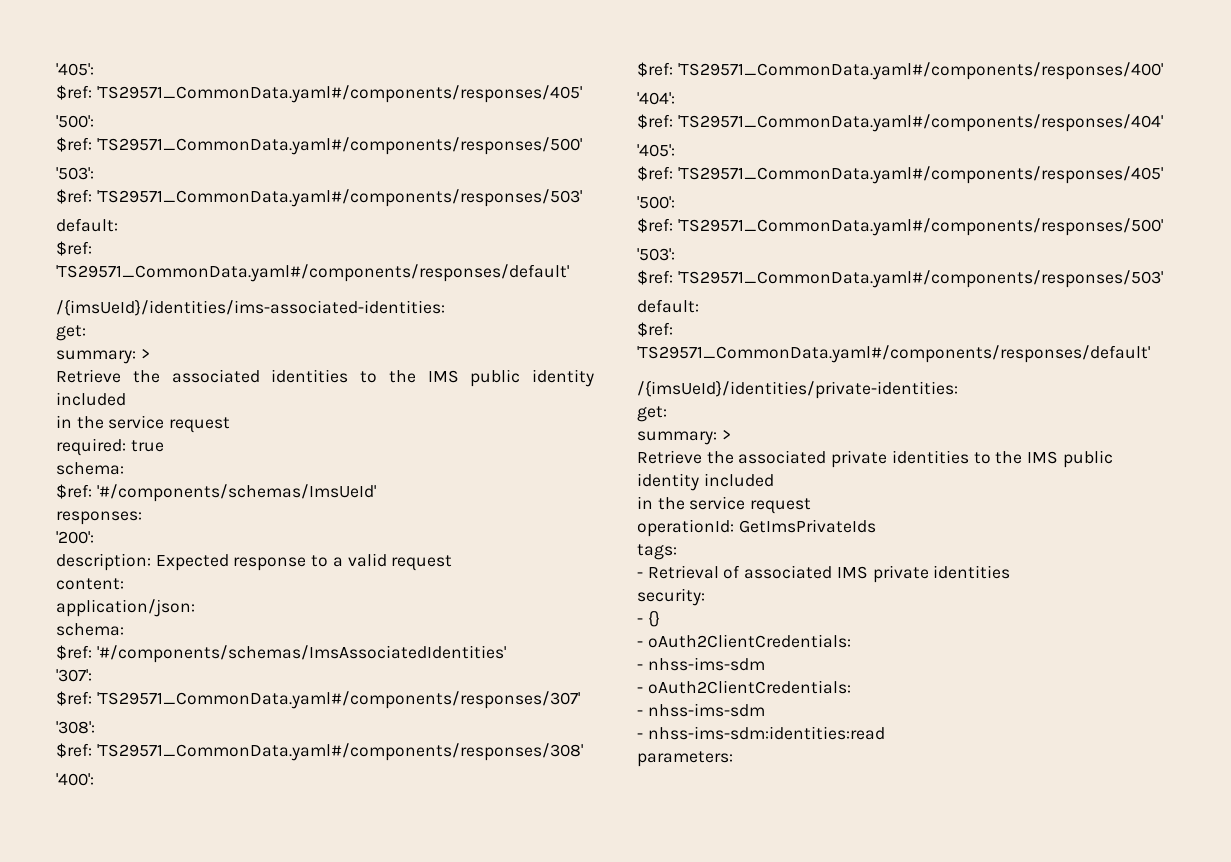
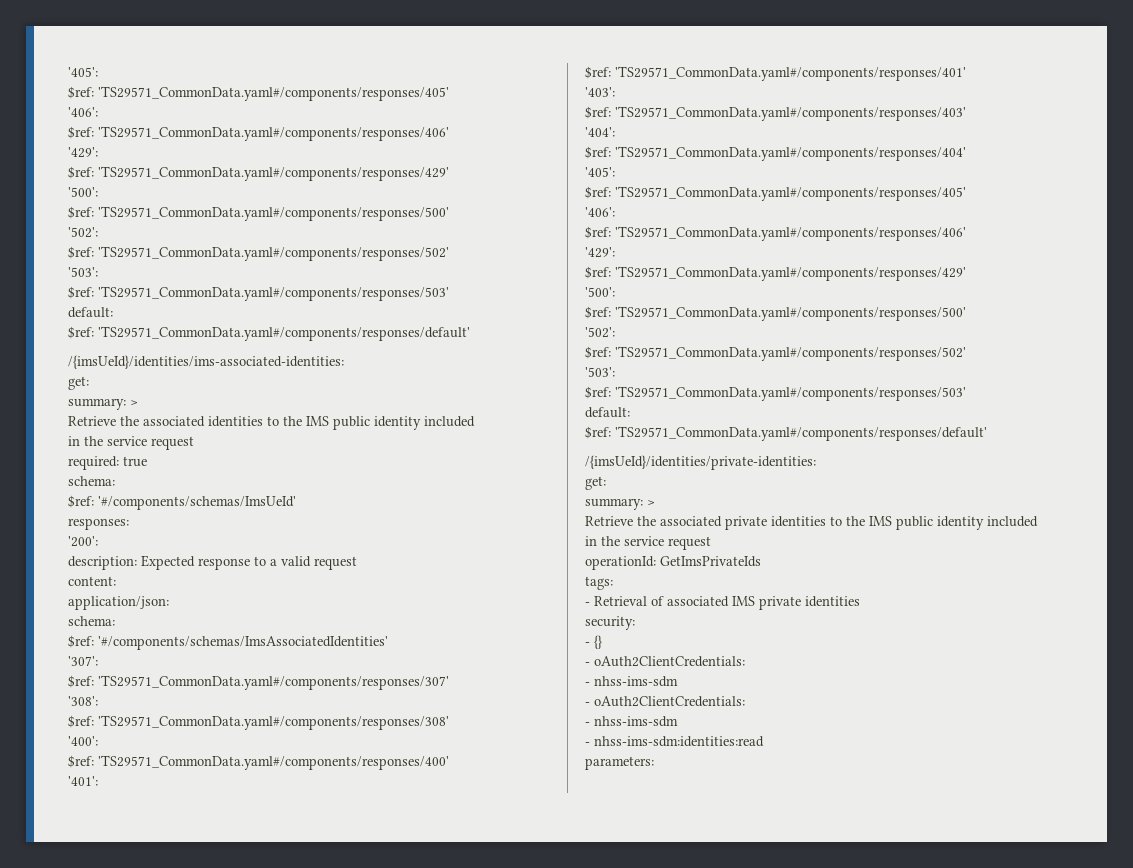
[56,63,94,76] [56,85,582,103] [56,115,94,128] [56,137,582,155] '405': // $ref: 'TS29571_CommonData.yaml#/components/responses/405' // '500': // $ref: 'TS29571_CommonData.yaml#/components/responses/500' -> [68,67,98,77] [68,86,449,101] [68,107,98,117] [68,126,449,141] [68,147,98,158] [68,166,449,181] [68,187,98,197] [68,206,449,221] [68,227,98,238] [68,246,449,261] '405': // $ref: 'TS29571_CommonData.yaml#/components/responses/405' // '406': // $ref: 'TS29571_CommonData.yaml#/components/responses/406' // '429': // $ref: 'TS29571_CommonData.yaml#/components/responses/429' // '500': // $ref: 'TS29571_CommonData.yaml#/components/responses/500' // '502': // $ref: 'TS29571_CommonData.yaml#/components/responses/502'
(1163, 71) none -> [68,776,98,786] [585,66,966,81] [585,87,615,97] [585,106,966,121] // '401': // $ref: 'TS29571_CommonData.yaml#/components/responses/401' // '403': // $ref: 'TS29571_CommonData.yaml#/components/responses/403'
[637,196,675,209] [637,218,1163,236] // '500': // $ref: 'TS29571_CommonData.yaml#/components/responses/500' -> [585,207,615,217] [585,226,966,241] [585,247,615,258] [585,266,966,281] [585,287,615,297] [585,306,966,321] [585,327,615,338] [585,346,966,361] // '406': // $ref: 'TS29571_CommonData.yaml#/components/responses/406' // '429': // $ref: 'TS29571_CommonData.yaml#/components/responses/429' // '500': // $ref: 'TS29571_CommonData.yaml#/components/responses/500' // '502': // $ref: 'TS29571_CommonData.yaml#/components/responses/502'

